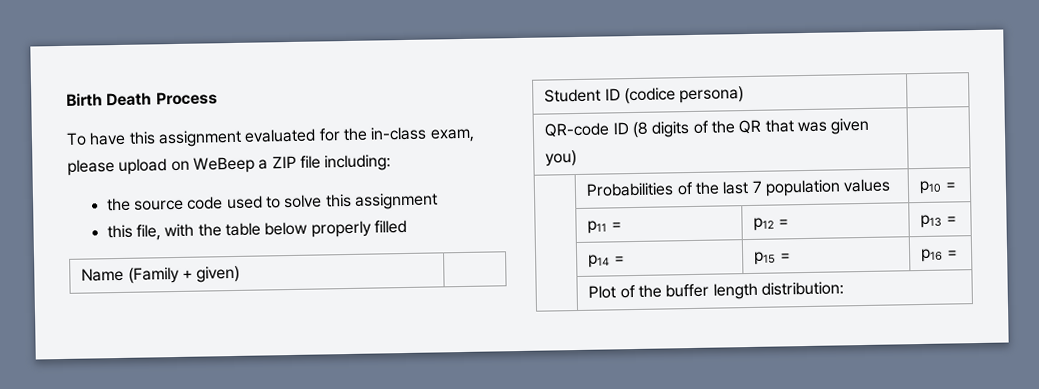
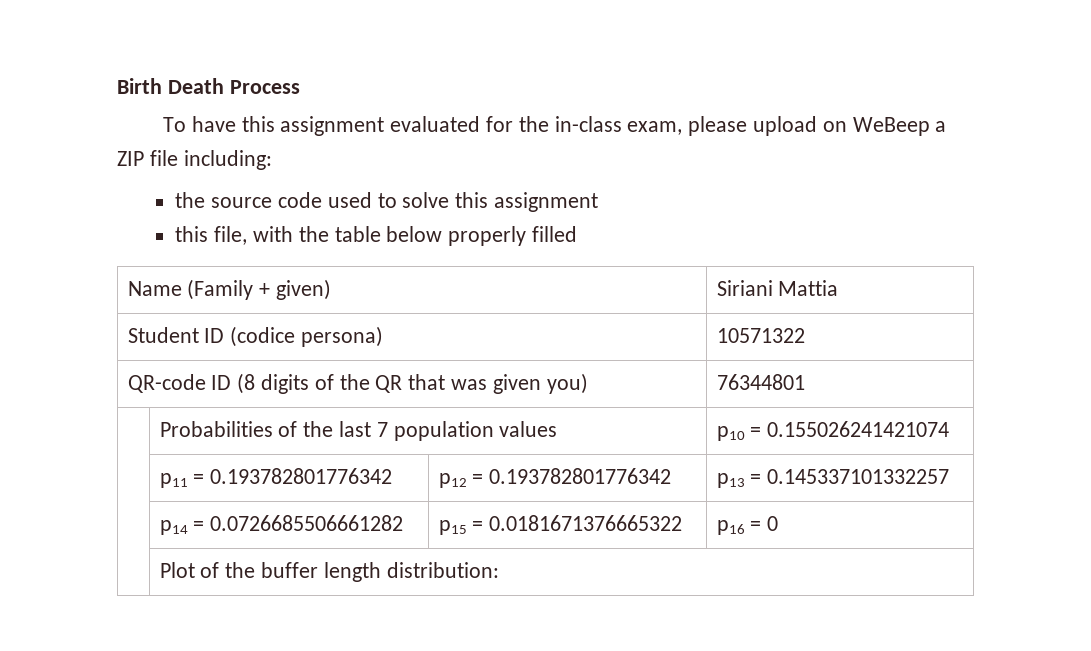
(241, 274) none -> [716,280,839,296] Siriani Mattia
(745, 95) none -> [716,328,805,343] 10571322
(578, 158) none -> [716,374,805,390] 76344801
(956, 186) none -> [767,421,950,437] 0.155026241421074
(622, 226) none -> [210,468,393,484] 0.193782801776342
(789, 223) none -> [489,468,672,484] 0.193782801776342
(957, 220) none -> [767,469,950,484] 0.145337101332257
(625, 260) none -> [210,515,404,531] 0.0726685506661282
(791, 257) none -> [489,515,683,531] 0.0181671376665322
(958, 254) none -> [767,516,779,531] 0

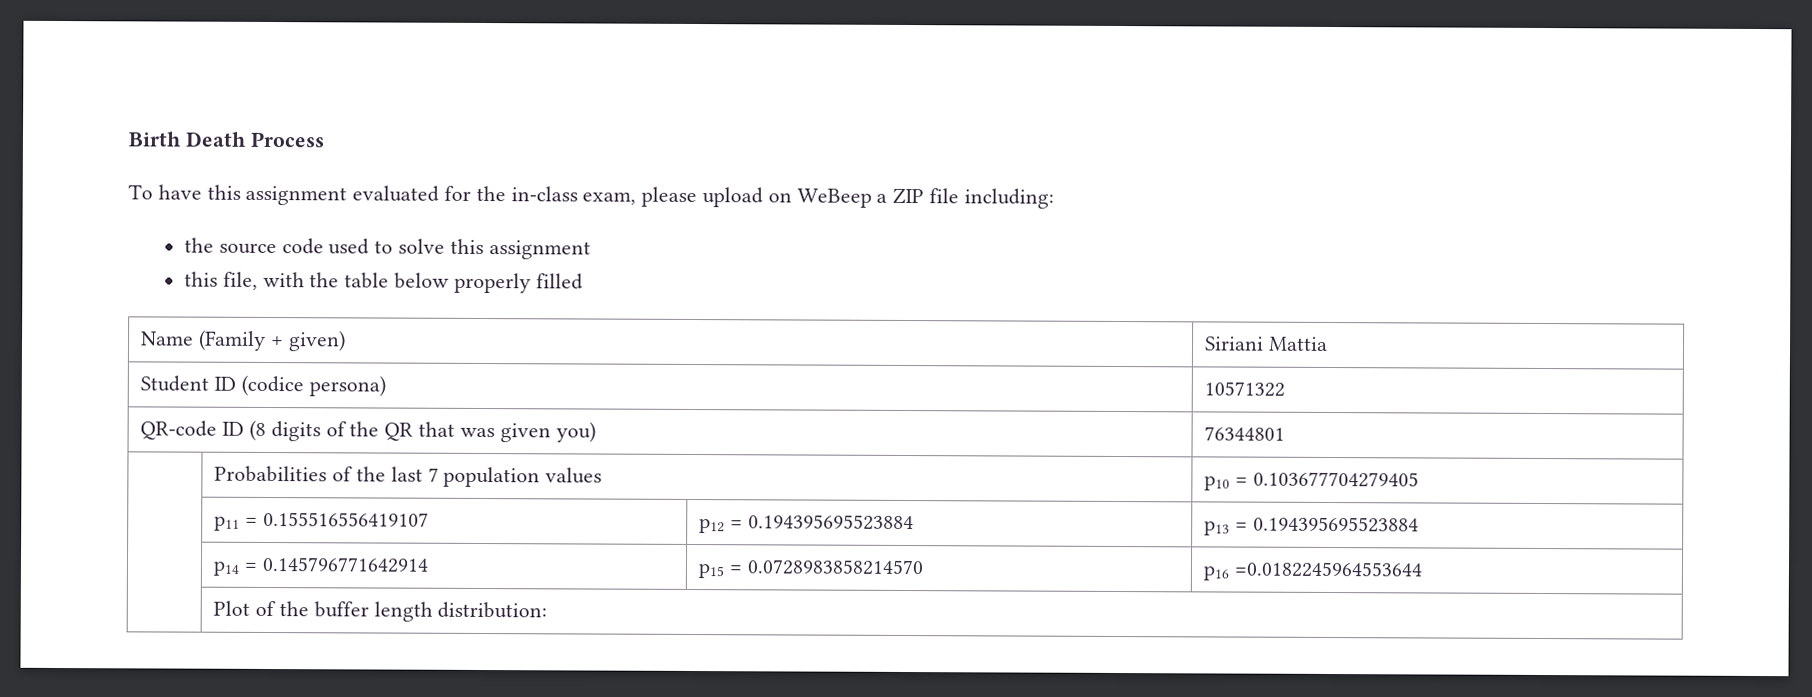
[767,421,950,437] 0.155026241421074 -> [1253,471,1420,488] 0.103677704279405
[210,468,393,484] 0.193782801776342 -> [263,511,430,527] 0.155516556419107
[489,468,672,484] 0.193782801776342 -> [748,514,915,531] 0.194395695523884
[767,469,950,484] 0.145337101332257 -> [1253,516,1420,533] 0.194395695523884
[210,515,404,531] 0.0726685506661282 -> [262,556,430,573] 0.145796771642914
[489,515,683,531] 0.0181671376665322 -> [747,559,925,576] 0.0728983858214570
[750,516,779,531] = 0 -> [1234,561,1423,578] =0.0182245964553644

